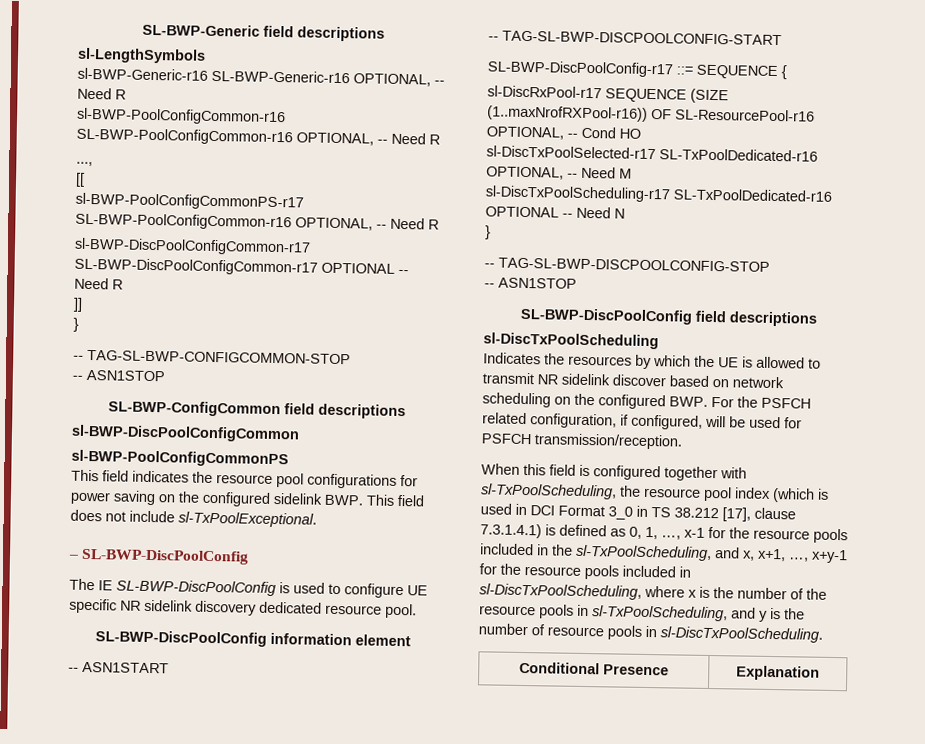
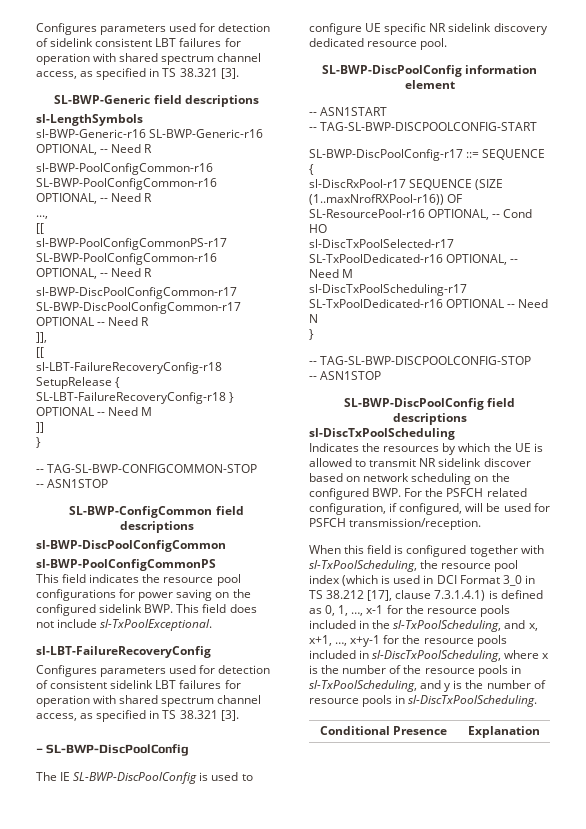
(141, 30) none -> [36,23,271,35] [36,38,241,47] [36,53,262,65] [36,68,239,80] Configures parameters used for detection of sidelink consistent LBT failures for operation with shared spectrum channel access, as specified in TS 38.321 [3]. //
(123, 284) none -> [36,332,47,343] [36,347,44,358] [36,362,222,374] [36,377,121,389] [36,392,235,404] [36,407,153,416] // ]], // [[ // sl-LBT-FailureRecoveryConfig-r18 SetupRelease { SL-LBT-FailureRecoveryConfig-r18 } OPTIONAL -- Need M
(317, 519) none -> [36,646,211,658] [36,665,271,677] [36,680,241,689] [36,695,262,707] [36,710,239,722] // sl-LBT-FailureRecoveryConfig // Configures parameters used for detection of consistent sidelink LBT failures for operation with shared spectrum channel access, as specified in TS 38.321 [3].

